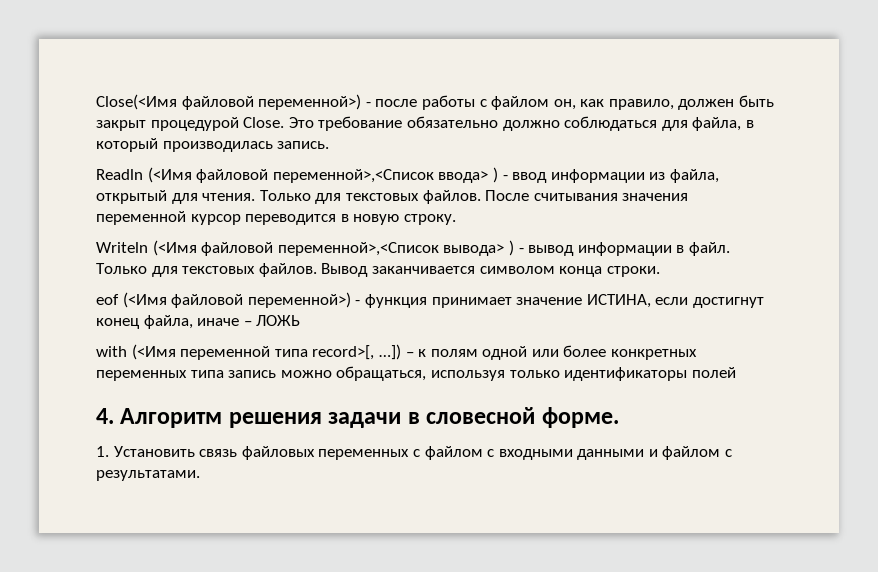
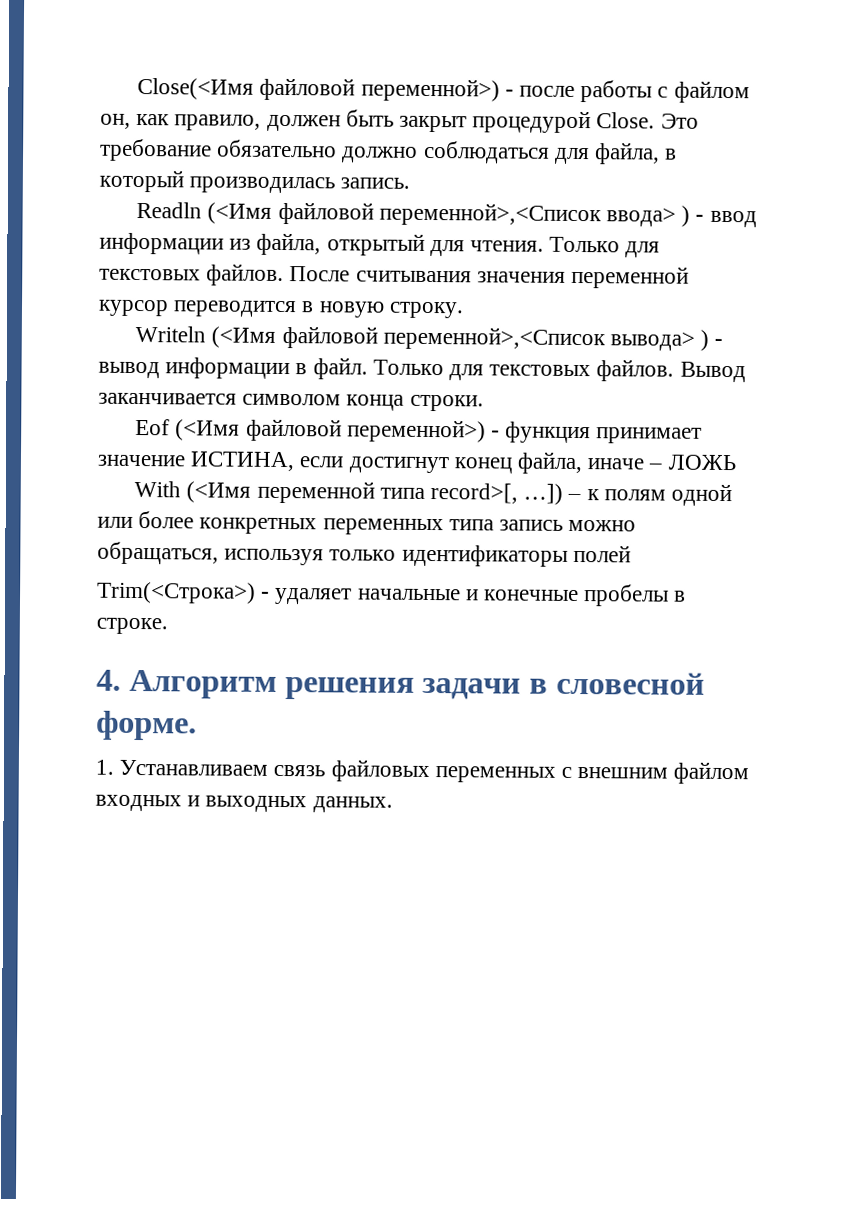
[96,294,119,305] eof -> [135,418,171,436] Eof
[96,346,127,357] with -> [134,480,182,498] With
(736, 372) none -> [96,581,687,607] [96,617,168,635] // Trim(<Строка>) - удаляет начальные и конечные пробелы в строке.
[113,446,195,457] Установить -> [119,759,269,776] Устанавливаем
[424,446,733,460] [96,470,200,481] файлом с входными данными и файлом с результатами. -> [577,761,750,785] [95,794,393,813] внешним файлом входных и выходных данных.

